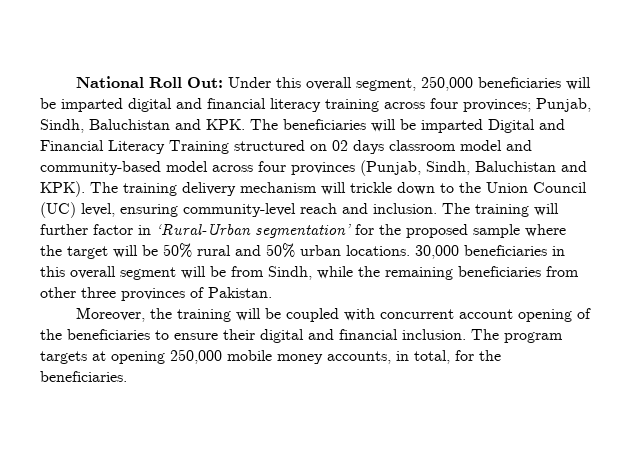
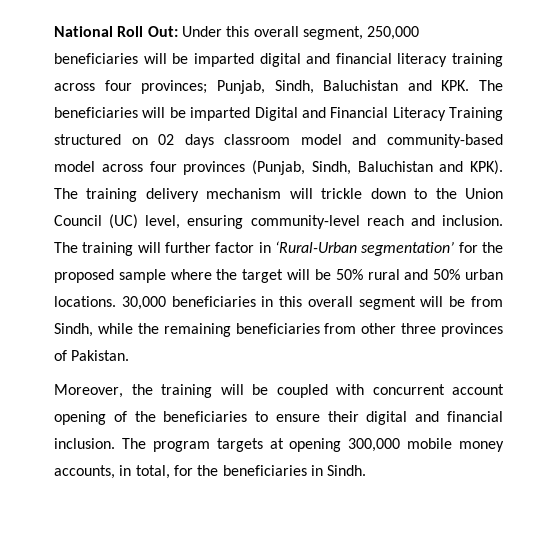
[170,349,222,364] 250,000 -> [348,438,401,452] 300,000
[40,371,127,382] beneficiaries. -> [222,465,367,476] beneficiaries in Sindh.

